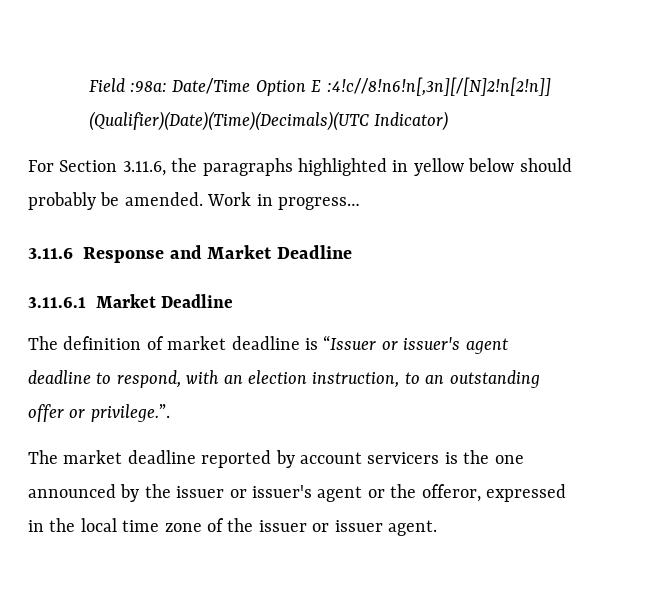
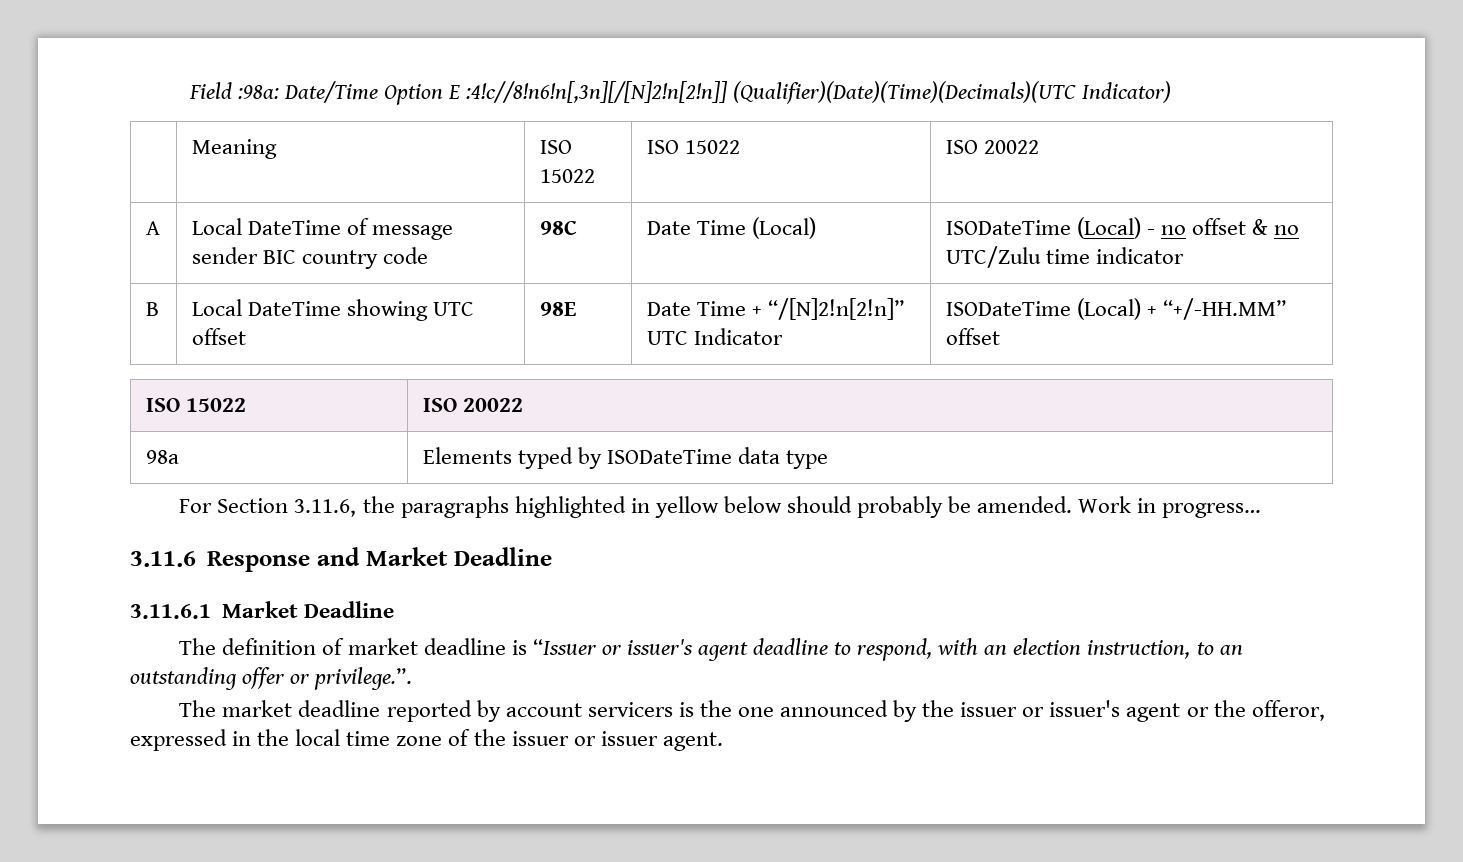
(449, 121) none -> [191,139,277,159] [539,140,572,154] [539,169,595,183] [646,140,740,154] [945,140,1039,154] [145,221,160,235] [191,218,453,240] [191,247,428,269] [539,220,577,235] [646,217,816,239] [945,217,1299,239] [945,246,1184,268] [145,302,159,316] [191,299,474,321] [191,328,246,345] [539,302,576,316] [646,298,904,320] [646,328,783,345] [945,298,1286,320] [945,328,1000,345] [145,398,246,412] [422,398,523,412] [145,450,179,464] [422,447,828,469] // | Meaning | ISO 15022 | ISO 15022 | ISO 20022 // A | Local DateTime of message sender BIC country code | 98C | Date Time (Local) | ISODateTime (Local) - no offset & no UTC/Zulu time indicator // B | Local DateTime showing UTC offset | 98E | Date Time + “/[N]2!n[2!n]” UTC Indicator | ISODateTime (Local) + “+/-HH.MM” offset // ISO 15022 | ISO 20022 // 98a | Elements typed by ISODateTime data type

